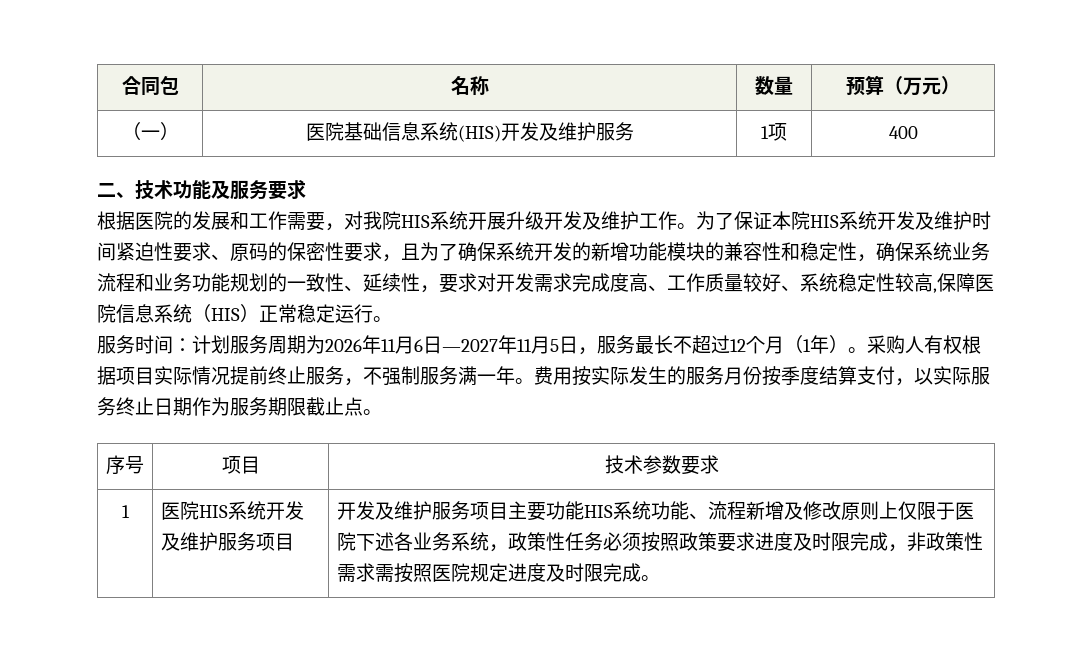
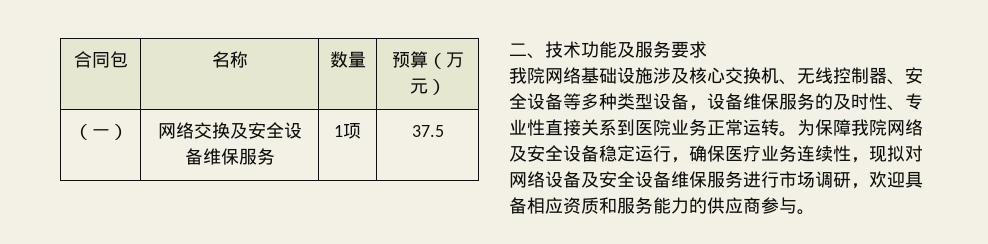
[305,122,596,142] 医院基础信息系统(HIS)开发及维护 -> [157,122,302,139] [184,148,239,165] 网络交换及安全设备维保
[888,126,918,139] 400 -> [411,125,444,137] 37.5
[97,211,991,231] [97,242,990,262] [97,273,994,293] [97,304,392,323] [97,335,981,355] [97,366,990,386] [97,397,382,416] [106,455,144,475] [221,456,260,474] [604,455,719,475] [121,505,130,518] [160,501,304,520] [160,532,294,551] [336,501,974,521] [336,532,983,552] [336,563,641,583] 根据医院的发展和工作需要，对我院HIS系统开展升级开发及维护工作。为了保证本院HIS系统开发及维护时间紧迫性要求、原码的保密性要求，且为了确保系统开发的新增功能模块的兼容性和稳定性，确保系统业务流程和业务功能规划的一致性、延续性，要求对开发需求完成度高、工作质量较好、系统稳定性较高,保障医院信息系统（HIS）正常稳定运行。 // 服务时间：计划服务周期为2026年11月6日—2027年11月5日，服务最长不超过12个月（1年）。采购人有权根据项目实际情况提前终止服务，不强制服务满一年。费用按实际发生的服务月份按季度结算支付，以实际服务终止日期作为服务期限截止点。 // 序号 | 项目 | 技术参数要求 // 1 | 医院HIS系统开发及维护服务项目 | 开发及维护服务项目主要功能HIS系统功能、流程新增及修改原则上仅限于医院下述各业务系统，政策性任务必须按照政策要求进度及时限完成，非政策性需求需按照医院规定进度及时限完成 -> [509,67,923,85] [509,93,923,111] [509,119,923,137] [509,145,923,163] [509,171,923,189] [509,197,797,214] 我院网络基础设施涉及核心交换机、无线控制器、安全设备等多种类型设备，设备维保服务的及时性、专业性直接关系到医院业务正常运转。为保障我院网络及安全设备稳定运行，确保医疗业务连续性，现拟对网络设备及安全设备维保服务进行市场调研，欢迎具备相应资质和服务能力的供应商参与

